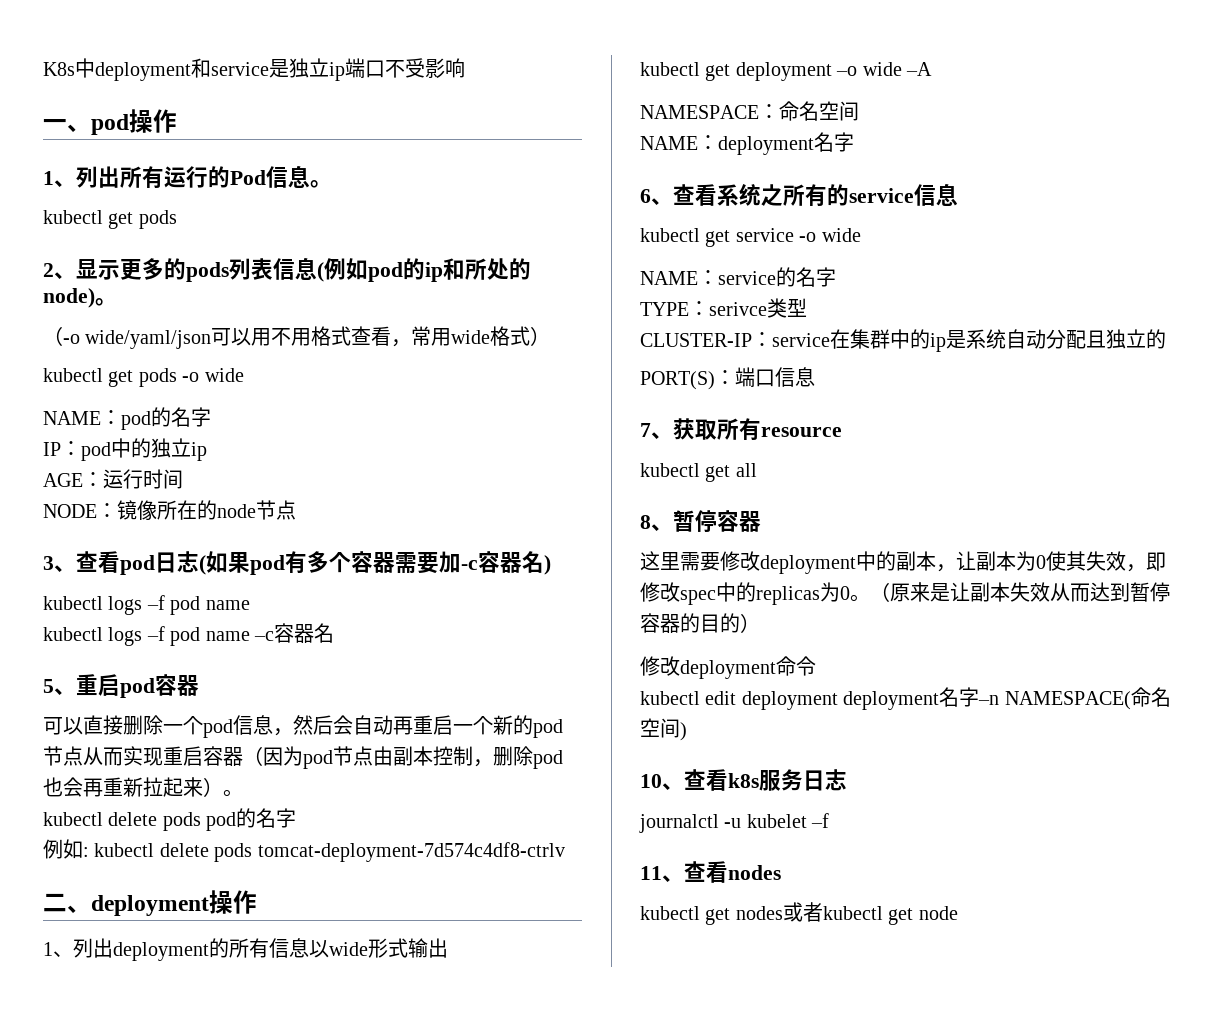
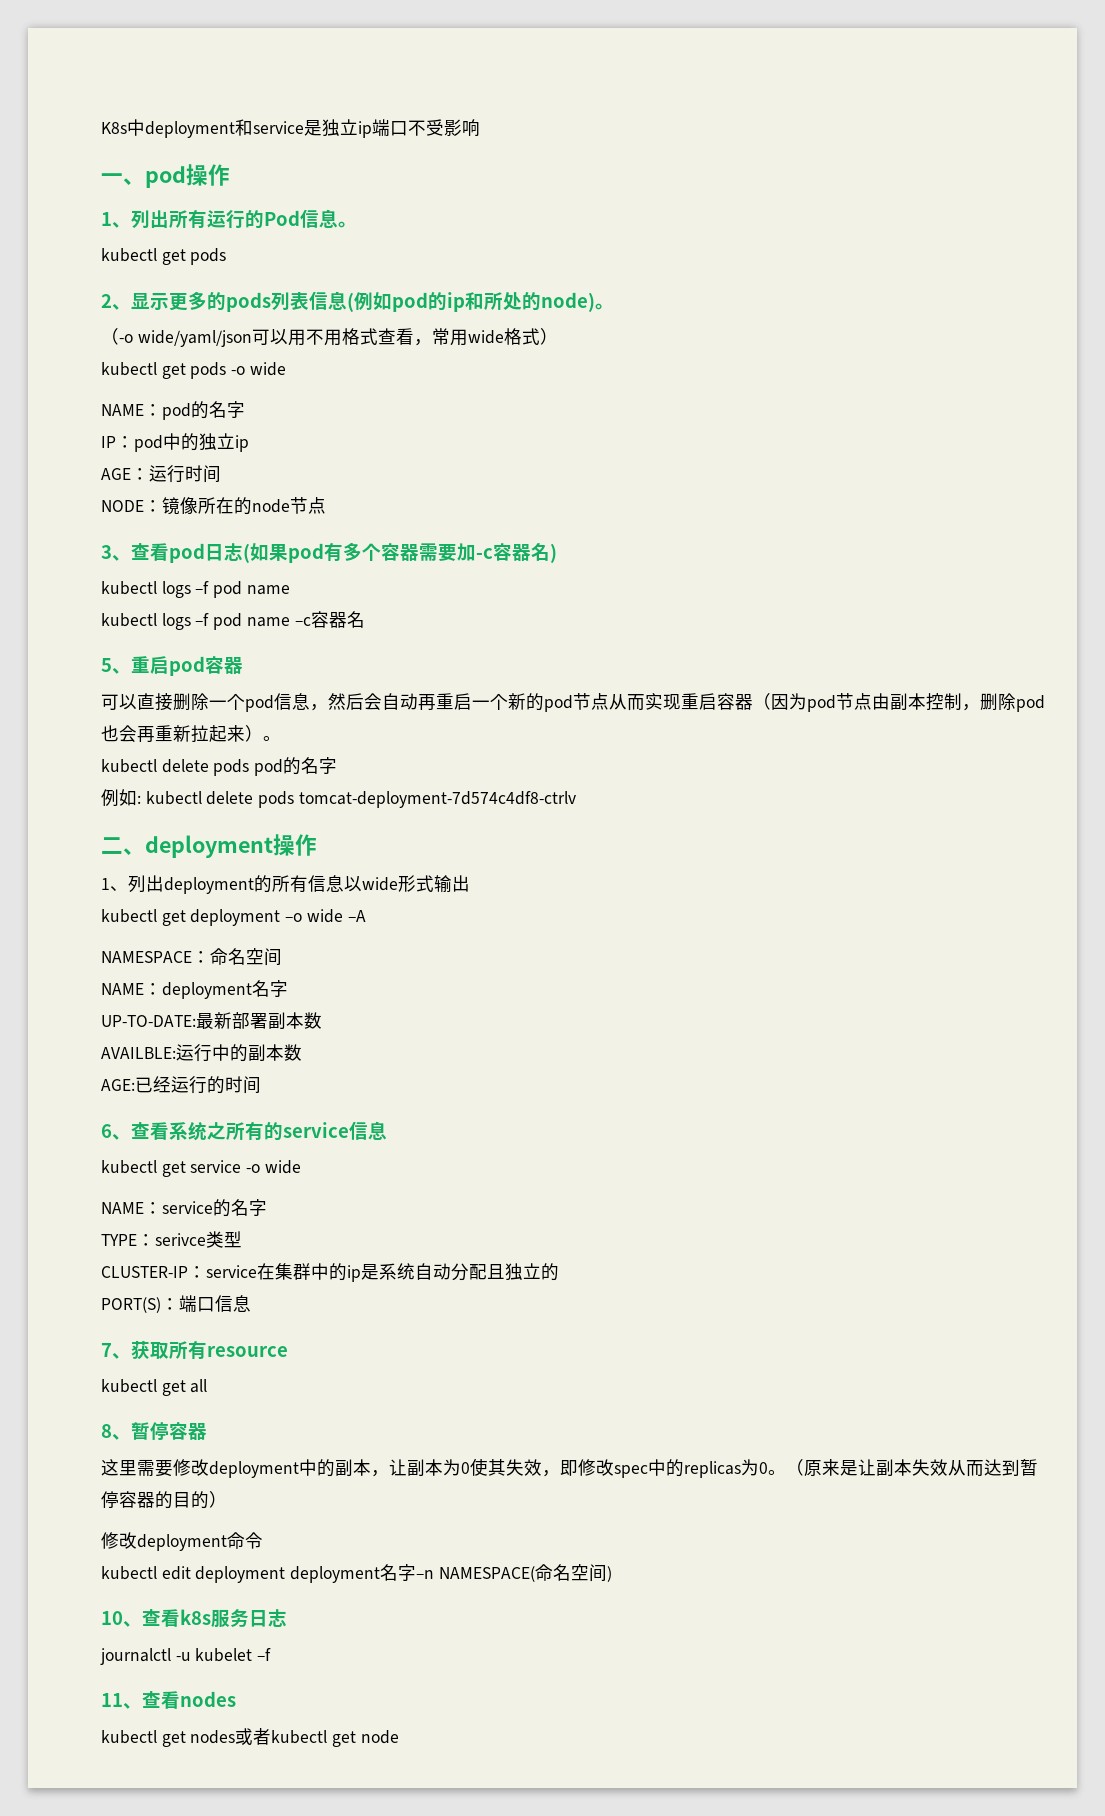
(854, 142) none -> [101,1012,322,1030] [101,1044,302,1062] [101,1076,261,1094] // UP-TO-DATE:最新部署副本数 // AVAILBLE:运行中的副本数 // AGE:已经运行的时间

